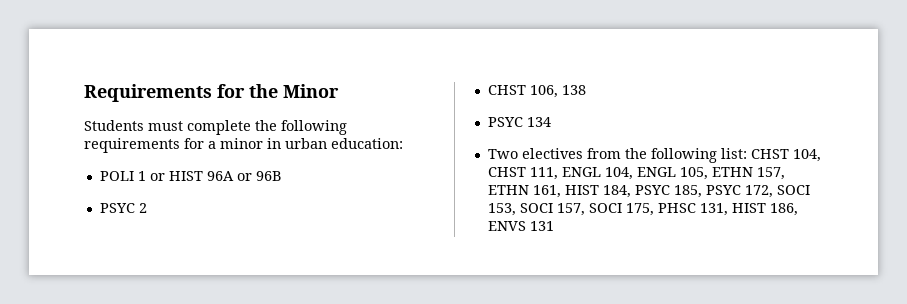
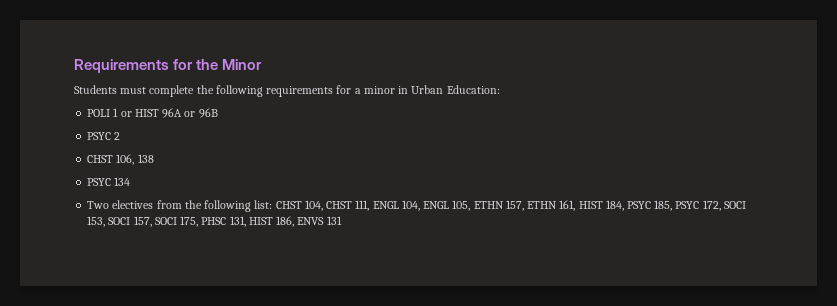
[285,138,403,149] urban education: -> [411,85,500,94] Urban Education:

